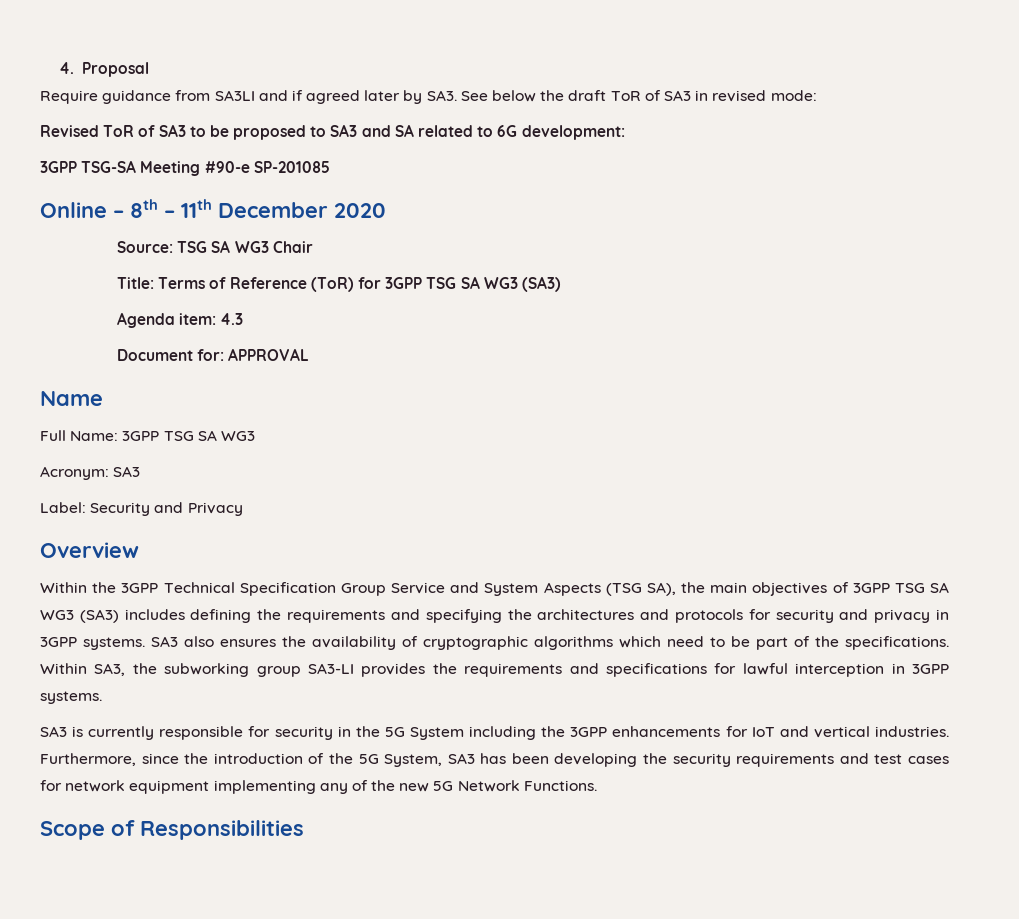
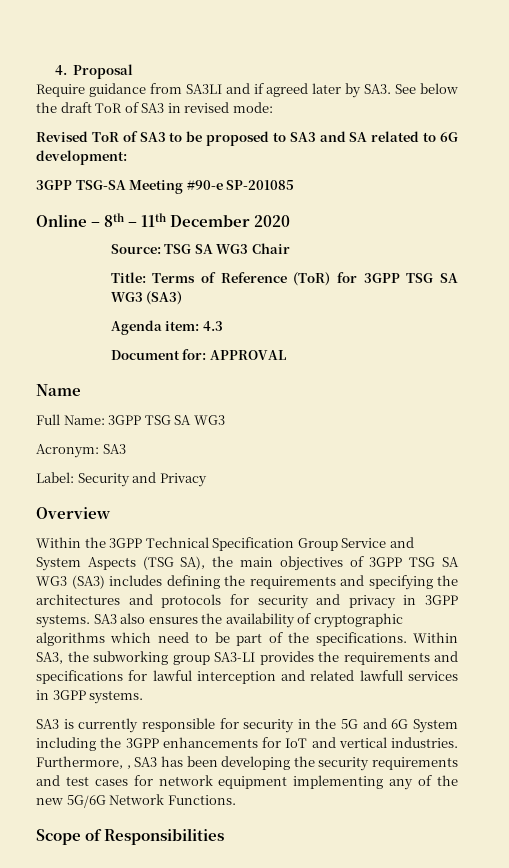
(885, 670) none -> [281,670,458,681] and related lawfull services
(405, 732) none -> [362,718,409,729] and 6G
[141,753,443,767] since the introduction of the 5G System, -> [126,765,131,769] ,
[433,781,454,791] 5G -> [66,795,106,808] 5G/6G

